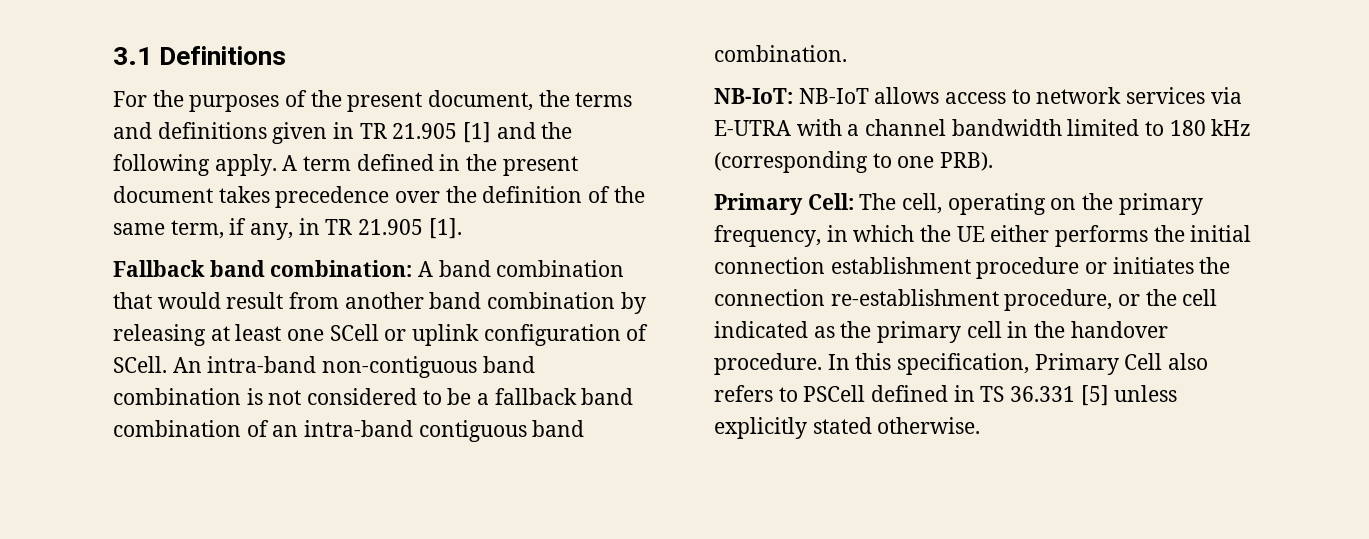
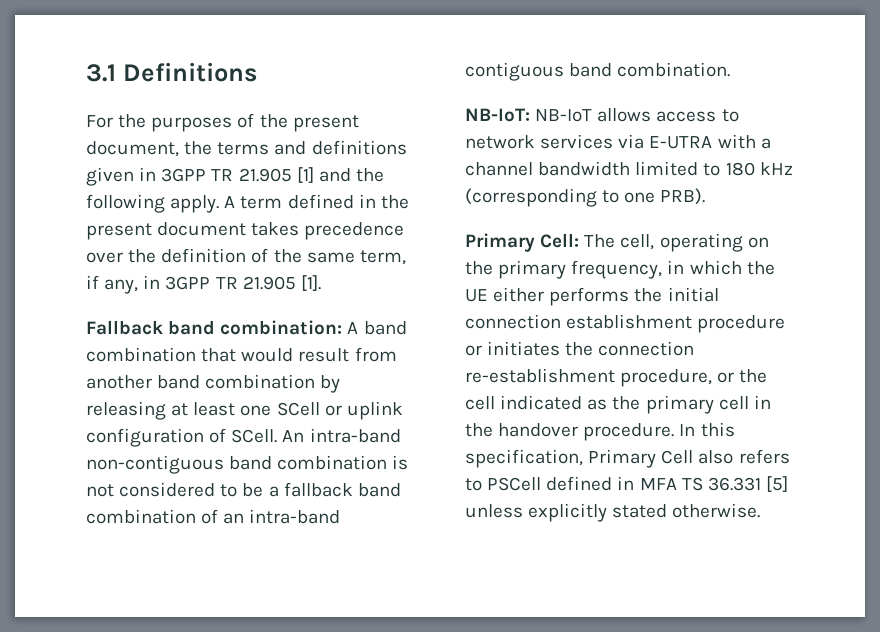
(355, 130) none -> [161,168,207,182] 3GPP
(320, 226) none -> [165,276,211,290] 3GPP
(975, 393) none -> [639,478,677,490] MFA

